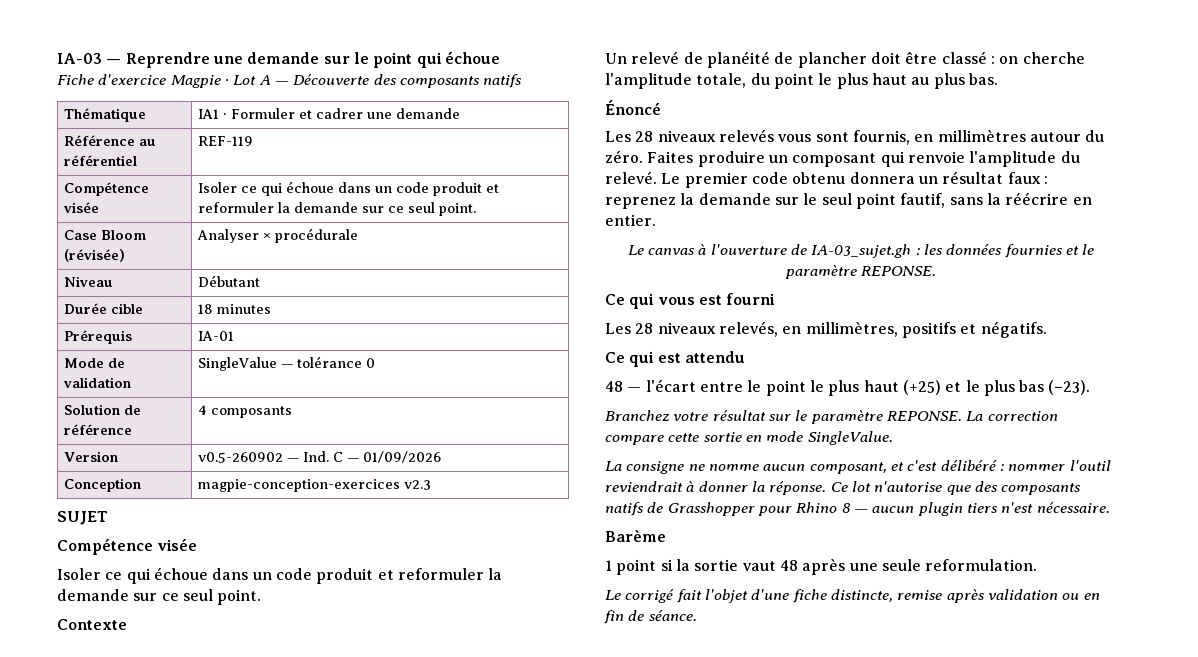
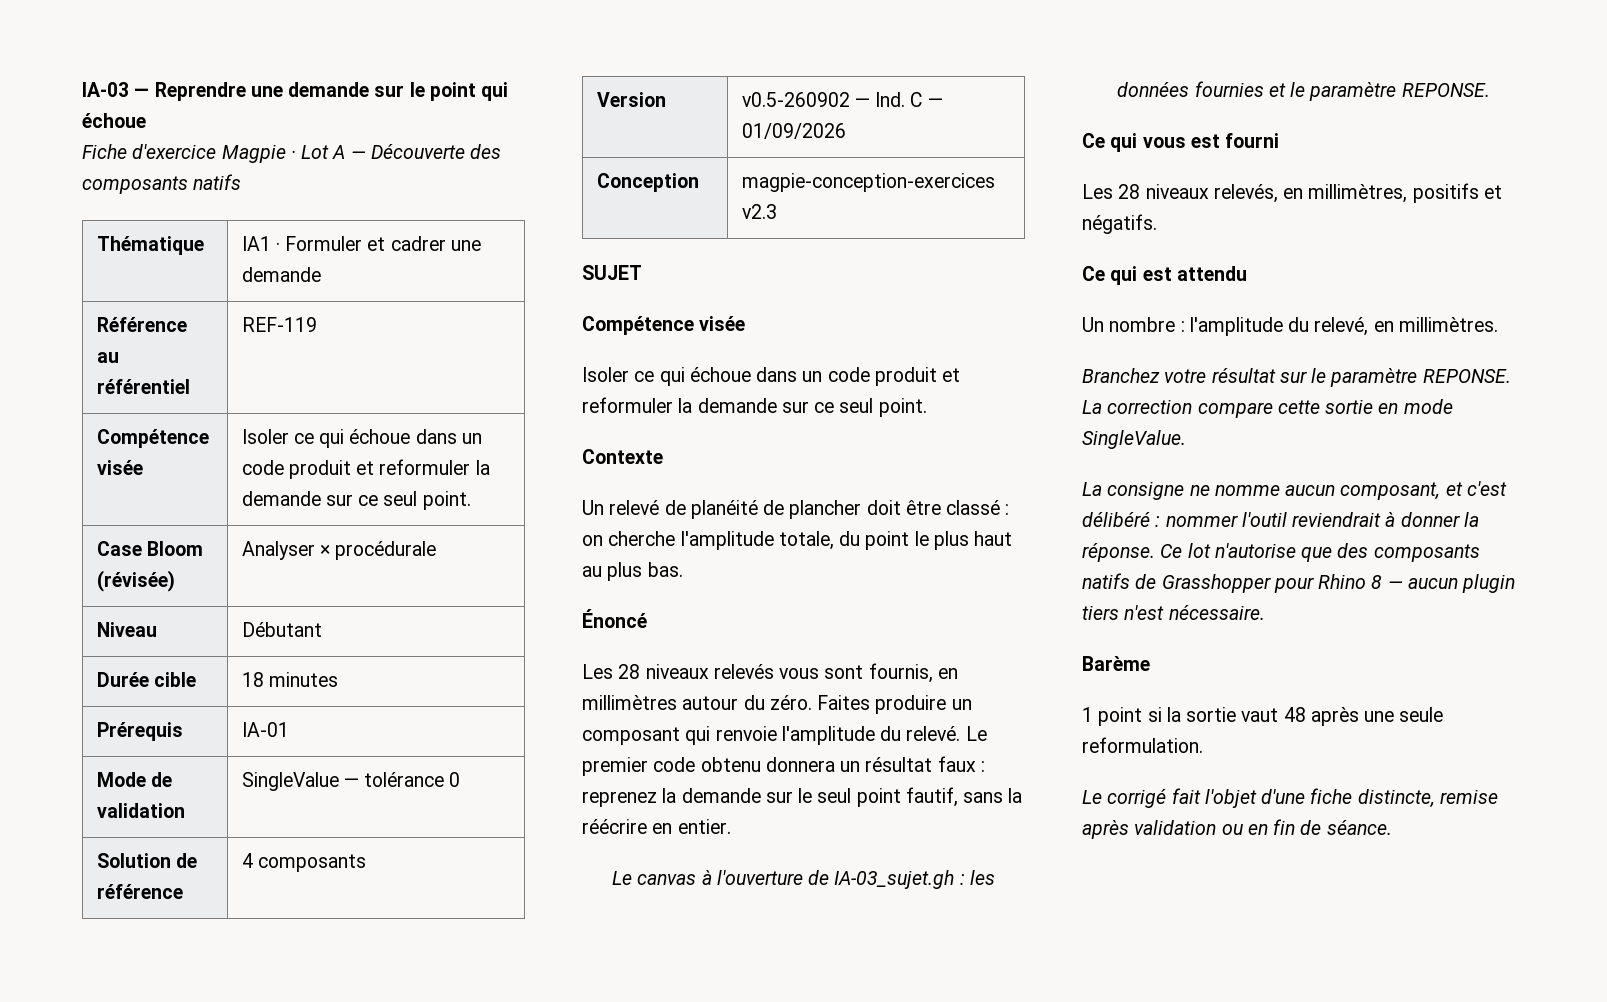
[605,379,1091,396] 48 — l'écart entre le point le plus haut (+25) et le plus bas (−23). -> [1082,317,1498,336] Un nombre : l'amplitude du relevé, en millimètres.

